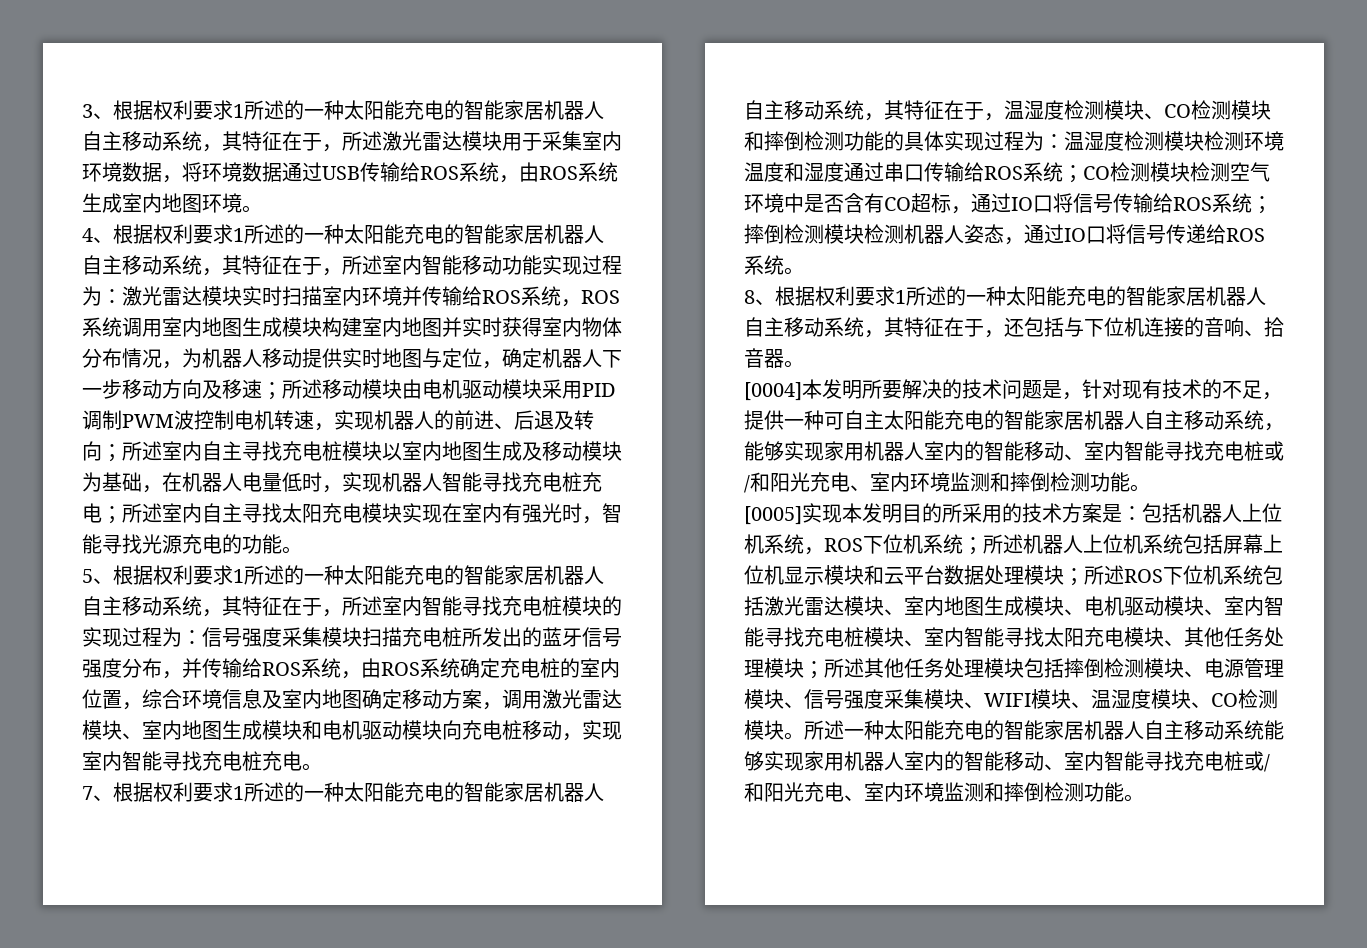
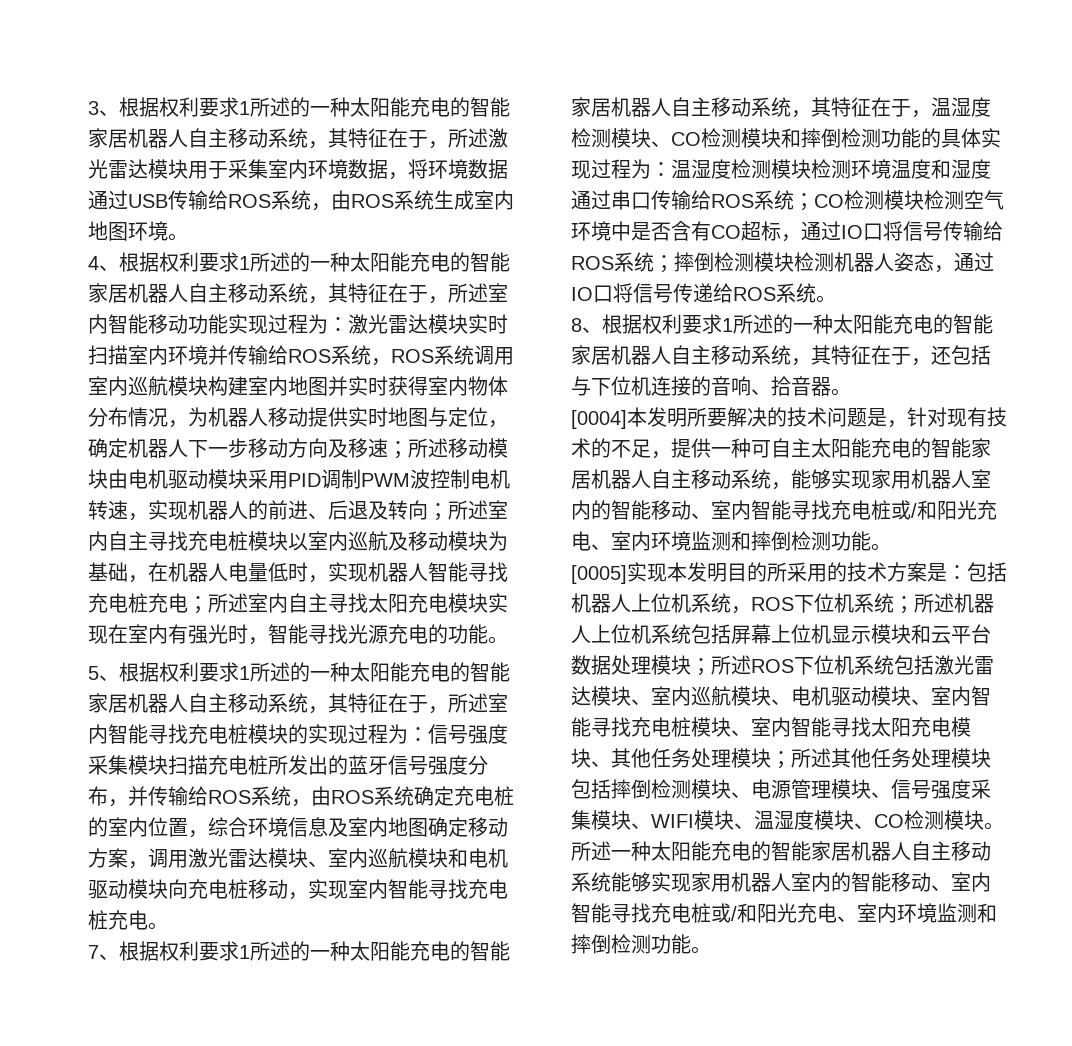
[202,317,282,337] 地图生成 -> [128,376,168,396] 巡航
[442,441,522,461] 地图生成 -> [348,531,388,551] 巡航
[182,720,262,740] 地图生成 -> [368,848,408,868] 巡航
[944,596,1024,616] 地图生成 -> [691,686,731,706] 巡航

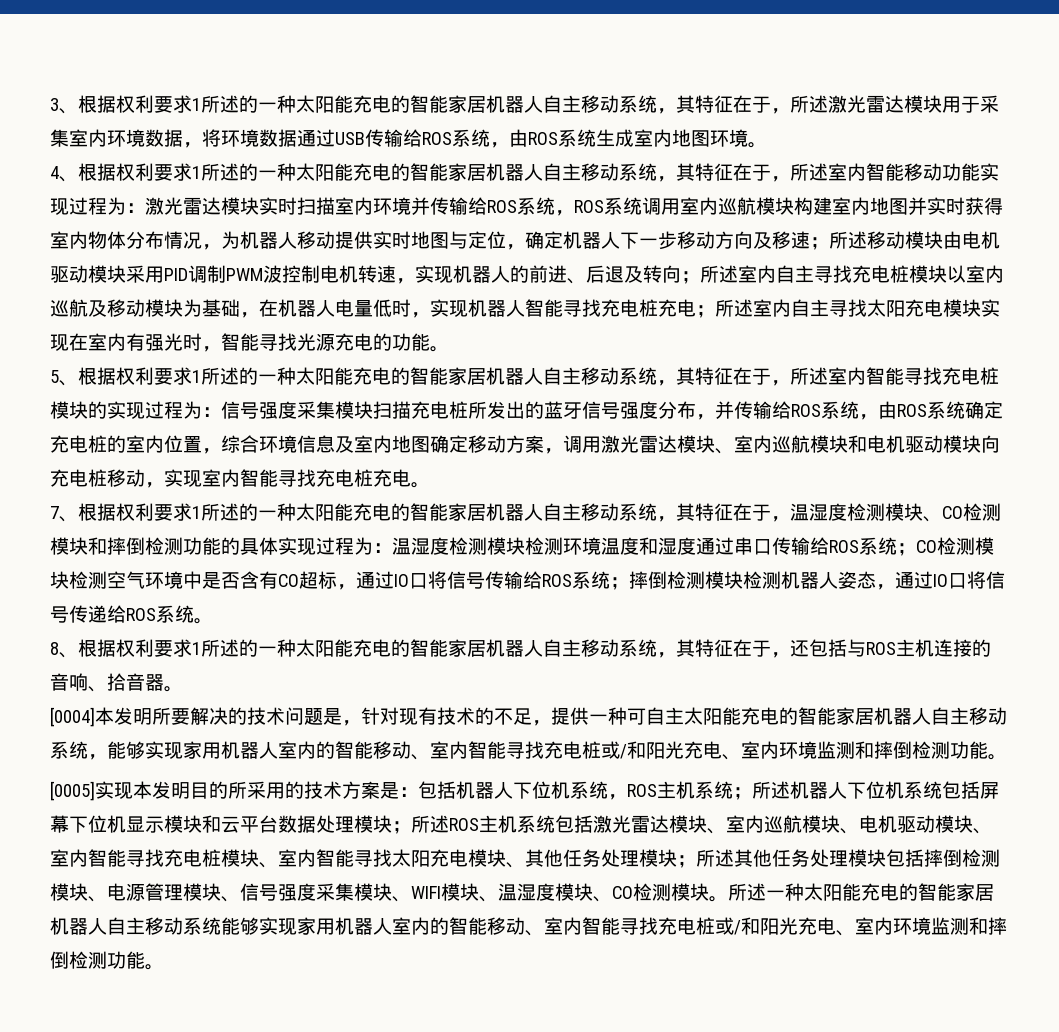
[591,376,631,396] 下位 -> [866,639,915,657] ROS主
[631,593,651,612] 上 -> [513,782,532,799] 下
[794,593,834,613] 下位 -> [657,781,676,799] 主
[591,624,611,643] 上 -> [847,782,866,799] 下
[771,624,791,643] 上 -> [69,816,88,833] 下
[794,655,834,675] 下位 -> [479,815,498,833] 主

